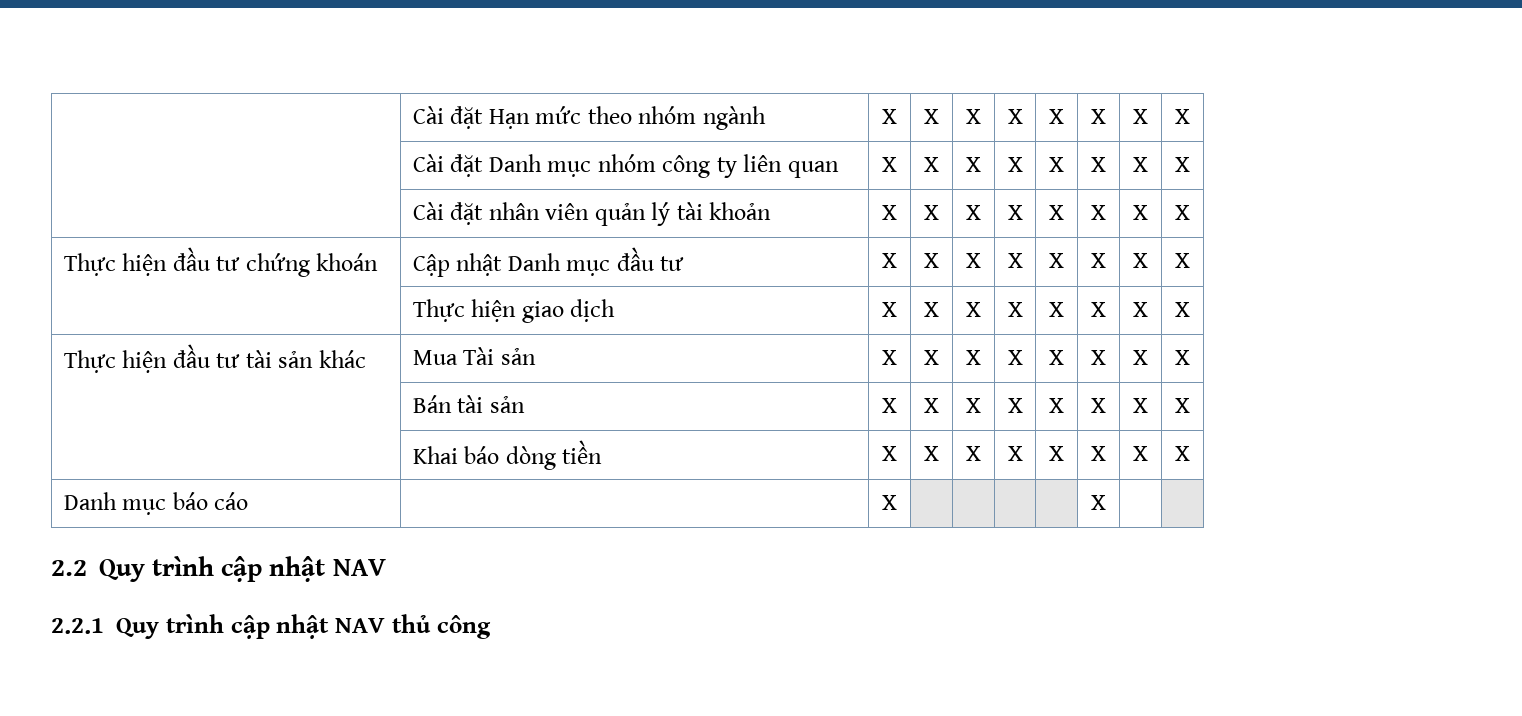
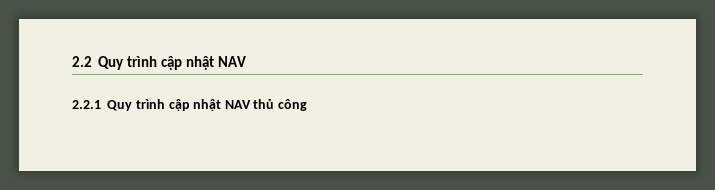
[412,106,766,130] [882,109,897,124] [924,109,939,124] [966,109,981,124] [1007,109,1023,124] [1049,109,1064,124] [1091,109,1106,124] [1133,109,1148,124] [1175,109,1190,124] [412,154,839,178] [882,157,897,172] [924,157,939,172] [966,157,981,172] [1007,157,1023,172] [1049,157,1064,172] [1091,157,1106,172] [1133,157,1148,172] [1175,157,1190,172] [412,202,772,226] [882,205,897,220] [924,205,939,220] [966,205,981,220] [1007,205,1023,220] [1049,205,1064,220] [1091,205,1106,220] [1133,205,1148,220] [1175,205,1190,220] [63,247,379,277] [412,247,685,277] [882,253,897,268] [924,253,939,268] [966,253,981,268] [1007,253,1023,268] [1049,253,1064,268] [1091,253,1106,268] [1133,253,1148,268] [1175,253,1190,268] [412,299,616,323] [882,302,897,317] [924,302,939,317] [966,302,981,317] [1007,302,1023,317] [1049,302,1064,317] [1091,302,1106,317] [1133,302,1148,317] [1175,302,1190,317] [63,344,366,373] [412,347,536,365] [882,350,897,365] [924,350,939,365] [966,350,981,365] [1007,350,1023,365] [1049,350,1064,365] [1091,350,1106,365] [1133,350,1148,365] [1175,350,1190,365] [412,395,525,413] [882,398,897,413] [924,398,939,413] [966,398,981,413] [1007,398,1023,413] [1049,398,1064,413] [1091,398,1106,413] [1133,398,1148,413] [1175,398,1190,413] [412,440,603,470] [882,446,897,461] [924,446,939,461] [966,446,981,461] [1007,446,1023,461] [1049,446,1064,461] [1091,446,1106,461] [1133,446,1148,461] [1175,446,1190,461] [63,492,249,515] [882,495,897,510] [1091,495,1106,510] | Cài đặt Hạn mức theo nhóm ngành | X | X | X | X | X | X | X | X // | Cài đặt Danh mục nhóm công ty liên quan | X | X | X | X | X | X | X | X // | Cài đặt nhân viên quản lý tài khoản | X | X | X | X | X | X | X | X // Thực hiện đầu tư chứng khoán | Cập nhật Danh mục đầu tư | X | X | X | X | X | X | X | X // | Thực hiện giao dịch | X | X | X | X | X | X | X | X // Thực hiện đầu tư tài sản khác | Mua Tài sản | X | X | X | X | X | X | X | X // | Bán tài sản | X | X | X | X | X | X | X | X // | Khai báo dòng tiền | X | X | X | X | X | X | X | X // Danh mục báo cáo | | X | | | | | X | | // -> (72, 61) none

